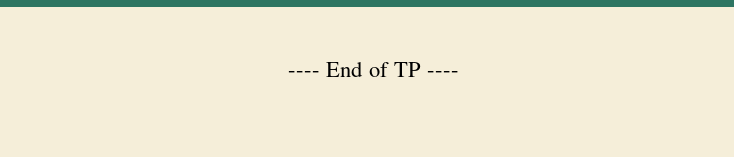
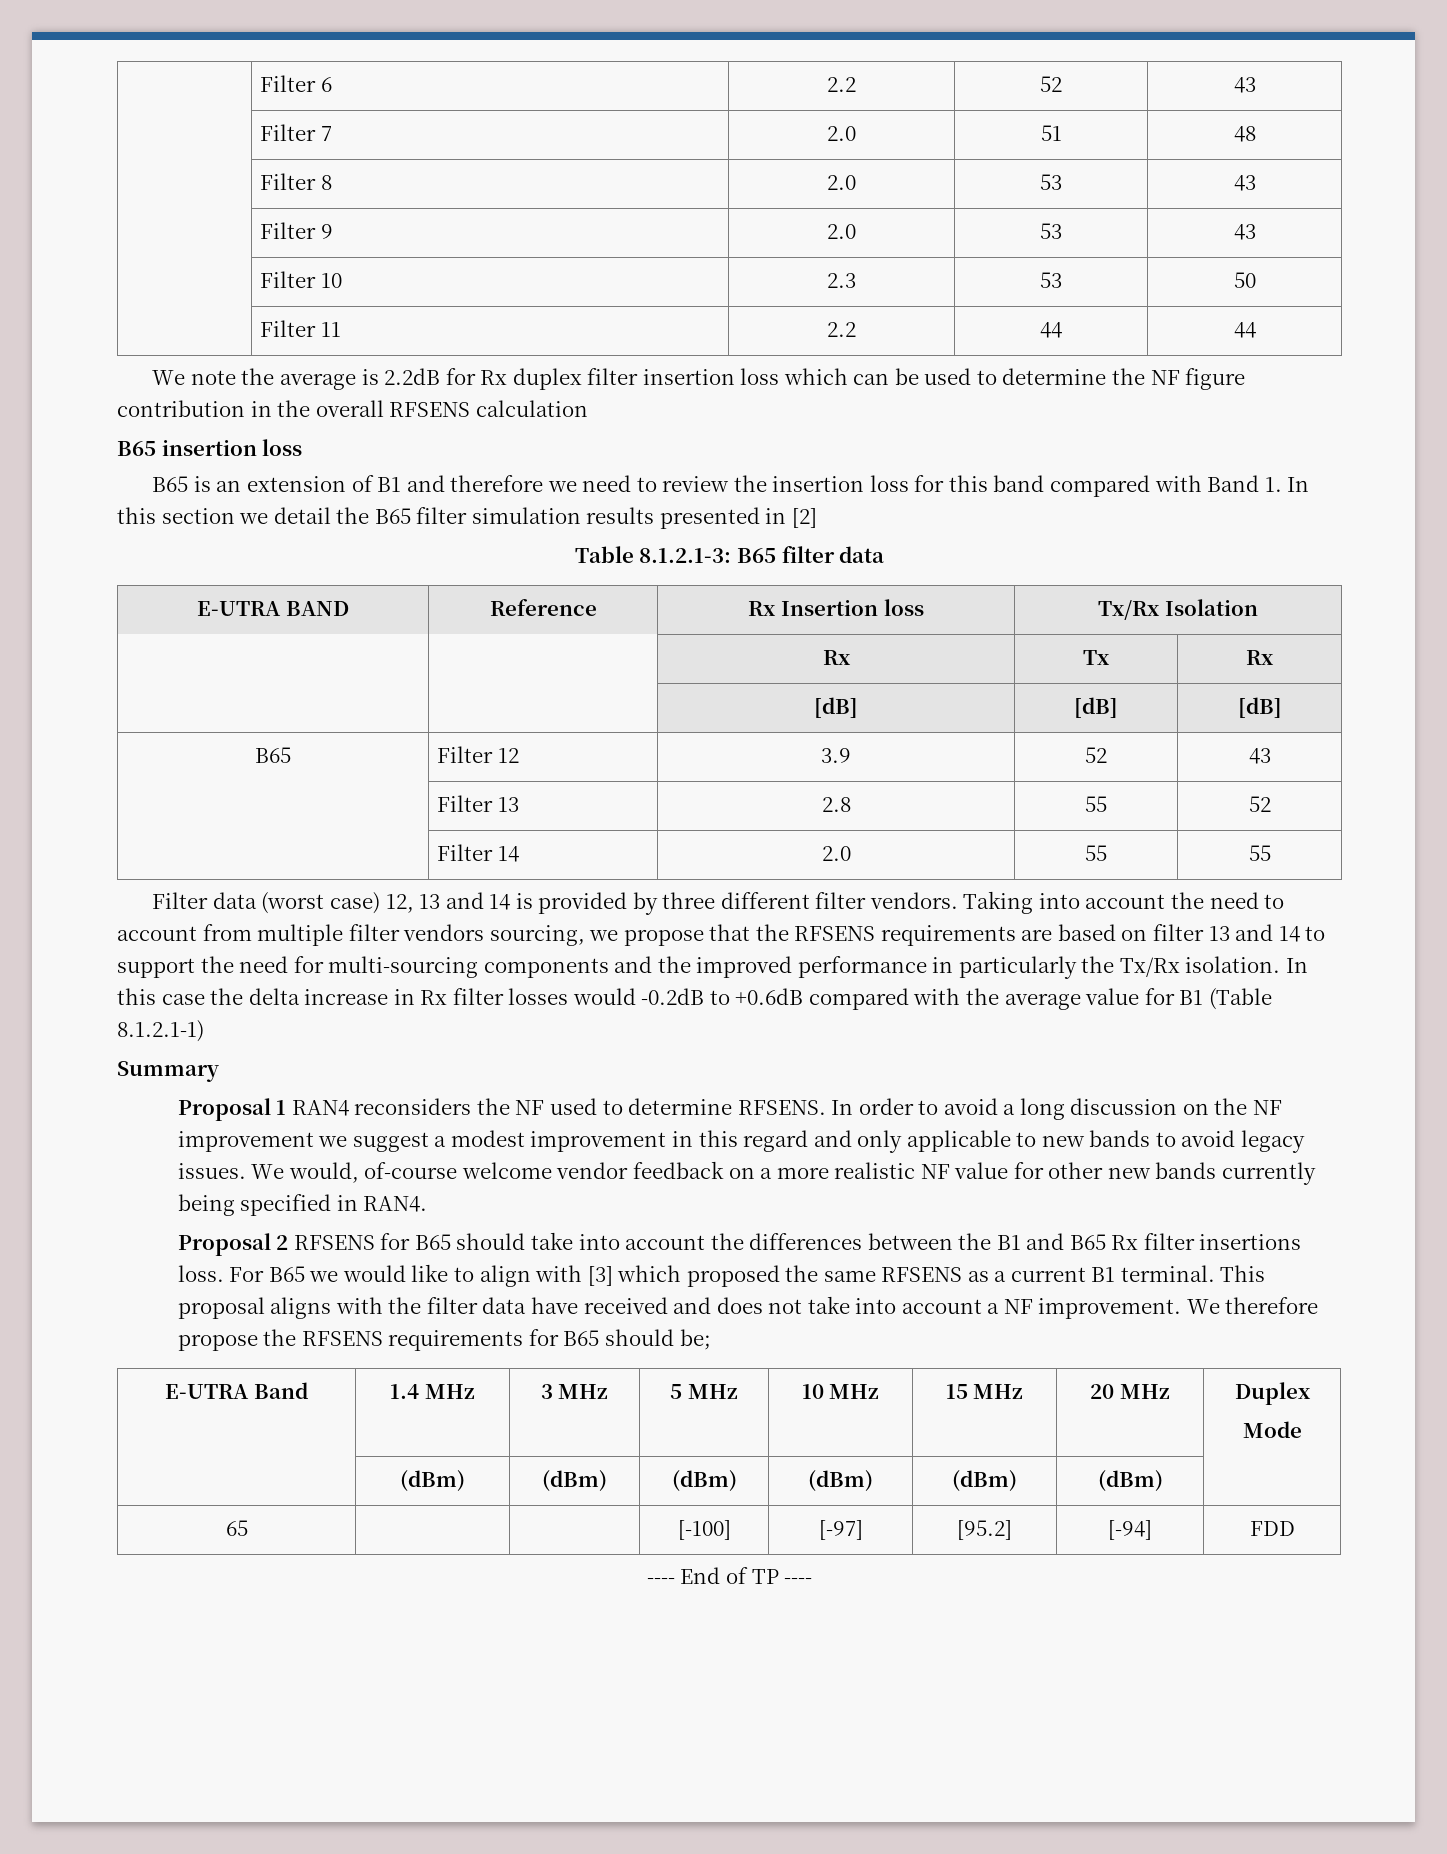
(288, 74) none -> [260,75,332,92] [827,77,856,92] [1040,76,1062,92] [1233,77,1256,93] [260,124,332,141] [827,126,856,141] [1040,125,1062,141] [1233,126,1256,142] [260,173,332,190] [827,175,856,190] [1040,174,1062,190] [1233,175,1256,191] [260,222,333,239] [827,224,856,239] [1040,223,1062,239] [1233,224,1256,240] [260,271,342,288] [827,273,856,288] [1040,272,1062,288] [1233,272,1256,288] [260,320,341,337] [827,322,856,337] [1040,322,1062,338] [1233,322,1256,338] [152,368,1246,390] [117,400,588,417] [117,439,303,456] [152,475,1310,497] [117,507,817,529] [574,546,885,563] [197,601,349,616] [489,599,597,616] [748,599,924,616] [1098,599,1258,620] [822,650,851,665] [1083,650,1110,665] [1246,650,1274,665] [814,697,858,718] [1074,697,1118,718] [1237,697,1282,718] [255,747,291,763] [437,746,519,763] [821,748,851,763] [1085,747,1107,763] [1248,748,1271,764] [437,795,519,812] [821,797,851,812] [1085,796,1107,812] [1248,796,1271,812] [437,844,519,862] [821,846,851,861] [1085,845,1107,861] [1248,845,1271,861] [152,891,1285,915] [117,924,1326,946] [117,956,1309,979] [117,988,1272,1010] [117,1020,204,1042] [117,1061,219,1082] [177,1098,1282,1121] [177,1130,1305,1153] [177,1161,1316,1185] [177,1194,428,1216] [177,1232,1302,1256] [177,1264,1266,1287] [177,1296,1319,1319] [177,1329,711,1351] [165,1382,308,1399] [390,1384,475,1399] [540,1384,609,1399] [670,1384,738,1399] [801,1384,880,1399] [945,1384,1024,1399] [1090,1384,1170,1399] [1234,1382,1311,1405] [1242,1421,1302,1438] [400,1470,465,1492] [542,1470,607,1492] [671,1470,737,1492] [808,1470,873,1492] [952,1470,1017,1492] [1097,1470,1163,1492] [225,1520,248,1536] [677,1520,731,1540] [818,1520,863,1540] [957,1520,1012,1540] [1108,1520,1152,1540] [1249,1521,1295,1536] | Filter 6 | 2.2 | 52 | 43 // | Filter 7 | 2.0 | 51 | 48 // | Filter 8 | 2.0 | 53 | 43 // | Filter 9 | 2.0 | 53 | 43 // | Filter 10 | 2.3 | 53 | 50 // | Filter 11 | 2.2 | 44 | 44 // We note the average is 2.2dB for Rx duplex filter insertion loss which can be used to determine the NF figure contribution in the overall RFSENS calculation // B65 insertion loss // B65 is an extension of B1 and therefore we need to review the insertion loss for this band compared with Band 1. In this section we detail the B65 filter simulation results presented in [2] // Table 8.1.2.1-3: B65 filter data // E-UTRA BAND | Reference | Rx Insertion loss | Tx/Rx Isolation // | | Rx | Tx | Rx // | | [dB] | [dB] | [dB] // B65 | Filter 12 | 3.9 | 52 | 43 // | Filter 13 | 2.8 | 55 | 52 // | Filter 14 | 2.0 | 55 | 55 // Filter data (worst case) 12, 13 and 14 is provided by three different filter vendors. Taking into account the need to account from multiple filter vendors sourcing, we propose that the RFSENS requirements are based on filter 13 and 14 to support the need for multi-sourcing components and the improved performance in particularly the Tx/Rx isolation. In this case the delta increase in Rx filter losses would -0.2dB to +0.6dB compared with the average value for B1 (Table 8.1.2.1-1) // Summary // Proposal 1 RAN4 reconsiders the NF used to determine RFSENS. In order to avoid a long discussion on the NF improvement we suggest a modest improvement in this regard and only applicable to new bands to avoid legacy issues. We would, of-course welcome vendor feedback on a more realistic NF value for other new bands currently being specified in RAN4. // Proposal 2 RFSENS for B65 should take into account the differences between the B1 and B65 Rx filter insertions loss. For B65 we would like to align with [3] which proposed the same RFSENS as a current B1 terminal. This proposal aligns with the filter data have received and does not take into account a NF improvement. We therefore propose the RFSENS requirements for B65 should be; // E-UTRA Band | 1.4 MHz | 3 MHz | 5 MHz | 10 MHz | 15 MHz | 20 MHz | Duplex // Mode // | (dBm) | (dBm) | (dBm) | (dBm) | (dBm) | (dBm) | // 65 | | | [-100] | [-97] | [95.2] | [-94] | FDD //

